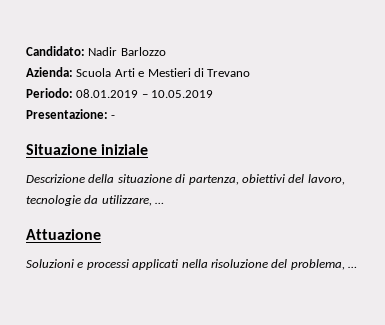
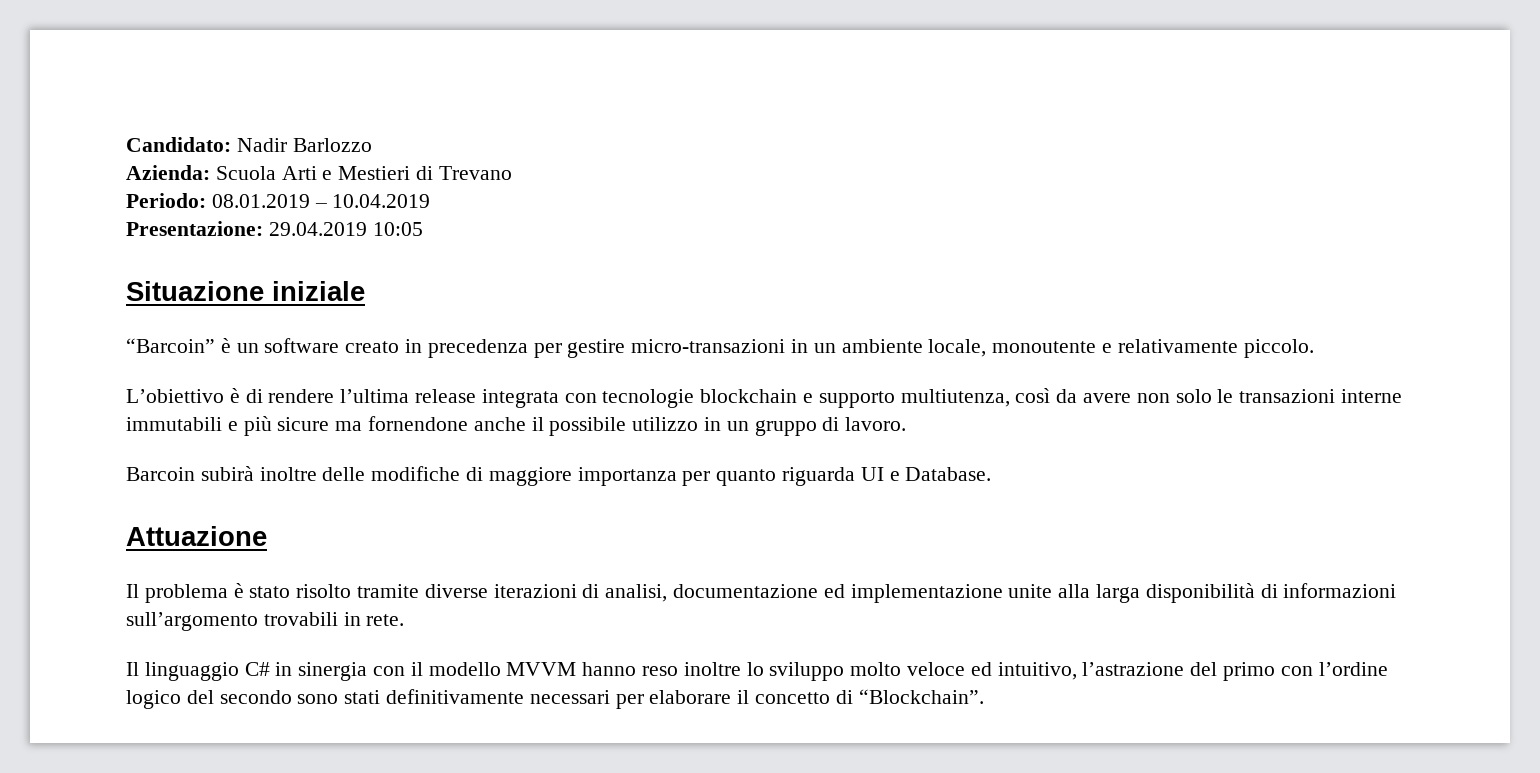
[151,90,214,98] 10.05.2019 -> [332,194,431,208] 10.04.2019
[111,115,116,119] - -> [268,222,423,236] 29.04.2019 10:05
[26,174,345,185] [26,195,165,206] [26,229,101,240] [26,259,357,270] Descrizione della situazione di partenza, obiettivi del lavoro, tecnologie da utilizzare, … // Attuazione // Soluzioni e processi applicati nella risoluzione del problema, … -> [126,338,1314,358] [126,388,1403,408] [126,416,907,436] [126,466,992,486] [126,526,267,546] [126,583,1397,603] [126,612,405,631] [126,662,1388,681] [126,689,984,709] “Barcoin” è un software creato in precedenza per gestire micro-transazioni in un ambiente locale, monoutente e relativamente piccolo. // L’obiettivo è di rendere l’ultima release integrata con tecnologie blockchain e supporto multiutenza, così da avere non solo le transazioni interne immutabili e più sicure ma fornendone anche il possibile utilizzo in un gruppo di lavoro. // Barcoin subirà inoltre delle modifiche di maggiore importanza per quanto riguarda UI e Database. // Attuazione // Il problema è stato risolto tramite diverse iterazioni di analisi, documentazione ed implementazione unite alla larga disponibilità di informazioni sull’argomento trovabili in rete. // Il linguaggio C# in sinergia con il modello MVVM hanno reso inoltre lo sviluppo molto veloce ed intuitivo, l’astrazione del primo con l’ordine logico del secondo sono stati definitivamente necessari per elaborare il concetto di “Blockchain”.

